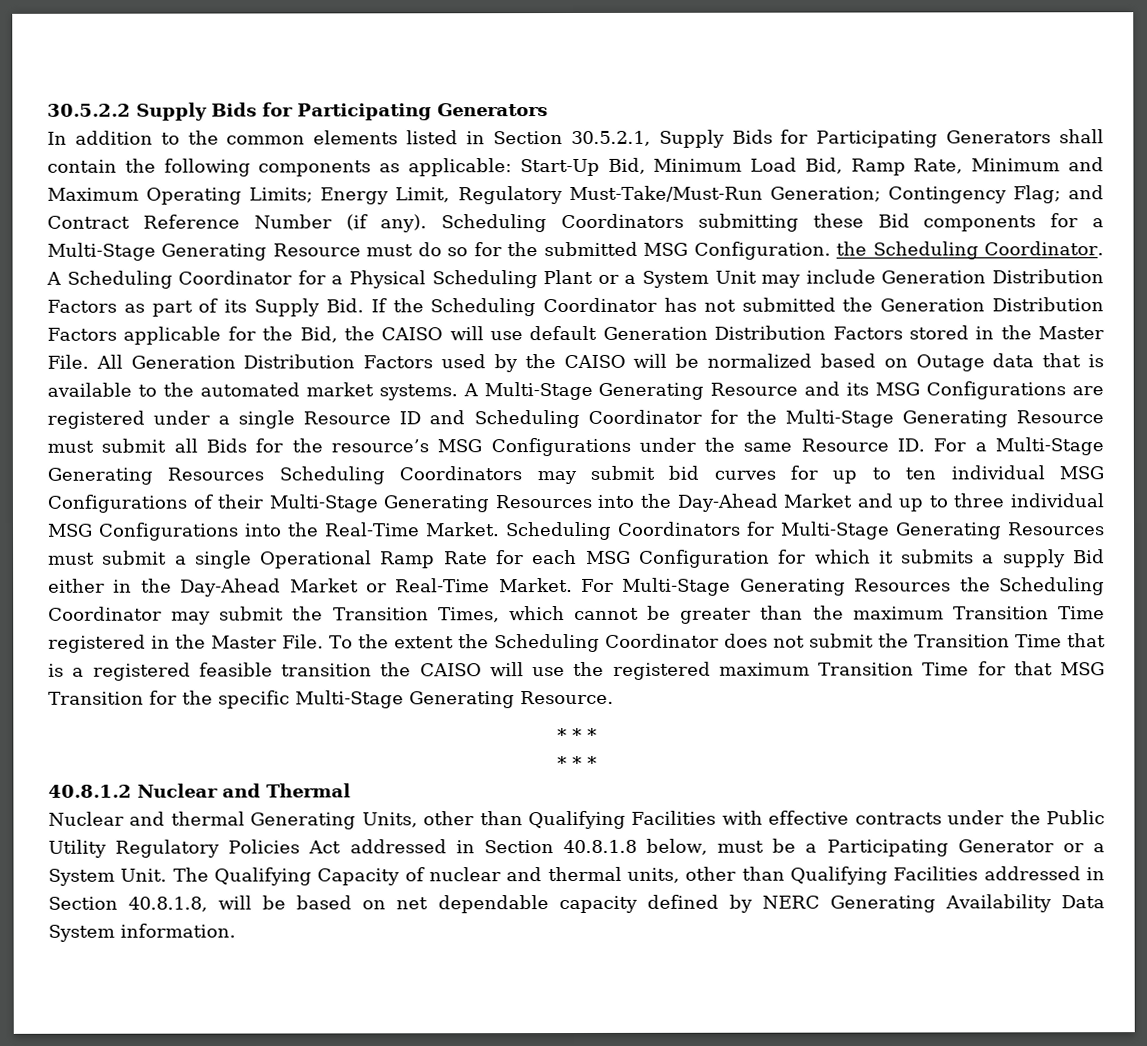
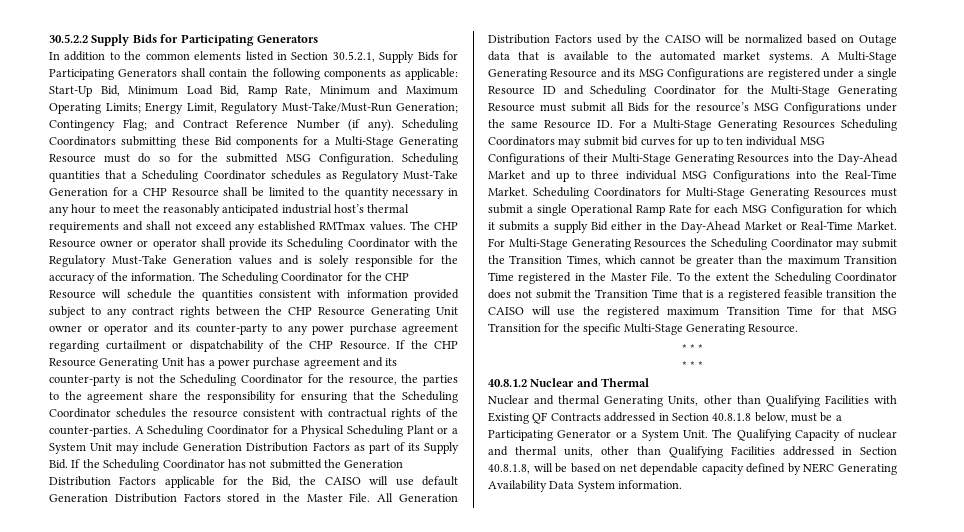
[836,241,1104,260] the Scheduling Coordinator. -> [402,153,459,165] [49,170,458,182] [49,187,459,199] [49,204,410,216] [49,221,458,233] [49,238,458,250] [49,255,458,267] [49,272,410,284] [49,289,459,301] [49,306,458,318] [49,323,458,335] [49,340,458,352] [49,357,398,369] [49,374,459,386] [49,391,458,403] [49,408,458,420] [49,426,131,437] Scheduling quantities that a Scheduling Coordinator schedules as Regulatory Must-Take Generation for a CHP Resource shall be limited to the quantity necessary in any hour to meet the reasonably anticipated industrial host’s thermal requirements and shall not exceed any established RMTmax values. The CHP Resource owner or operator shall provide its Scheduling Coordinator with the Regulatory Must-Take Generation values and is solely responsible for the accuracy of the information. The Scheduling Coordinator for the CHP Resource will schedule the quantities consistent with information provided subject to any contract rights between the CHP Resource Generating Unit owner or operator and its counter-party to any power purchase agreement regarding curtailment or dispatchability of the CHP Resource. If the CHP Resource Generating Unit has a power purchase agreement and its counter-party is not the Scheduling Coordinator for the resource, the parties to the agreement share the responsibility for ensuring that the Scheduling Coordinator schedules the resource consistent with contractual rights of the counter-parties.
[768,810,1105,825] [48,839,342,858] effective contracts under the Public Utility Regulatory Policies Act -> [488,412,601,424] Existing QF Contracts

